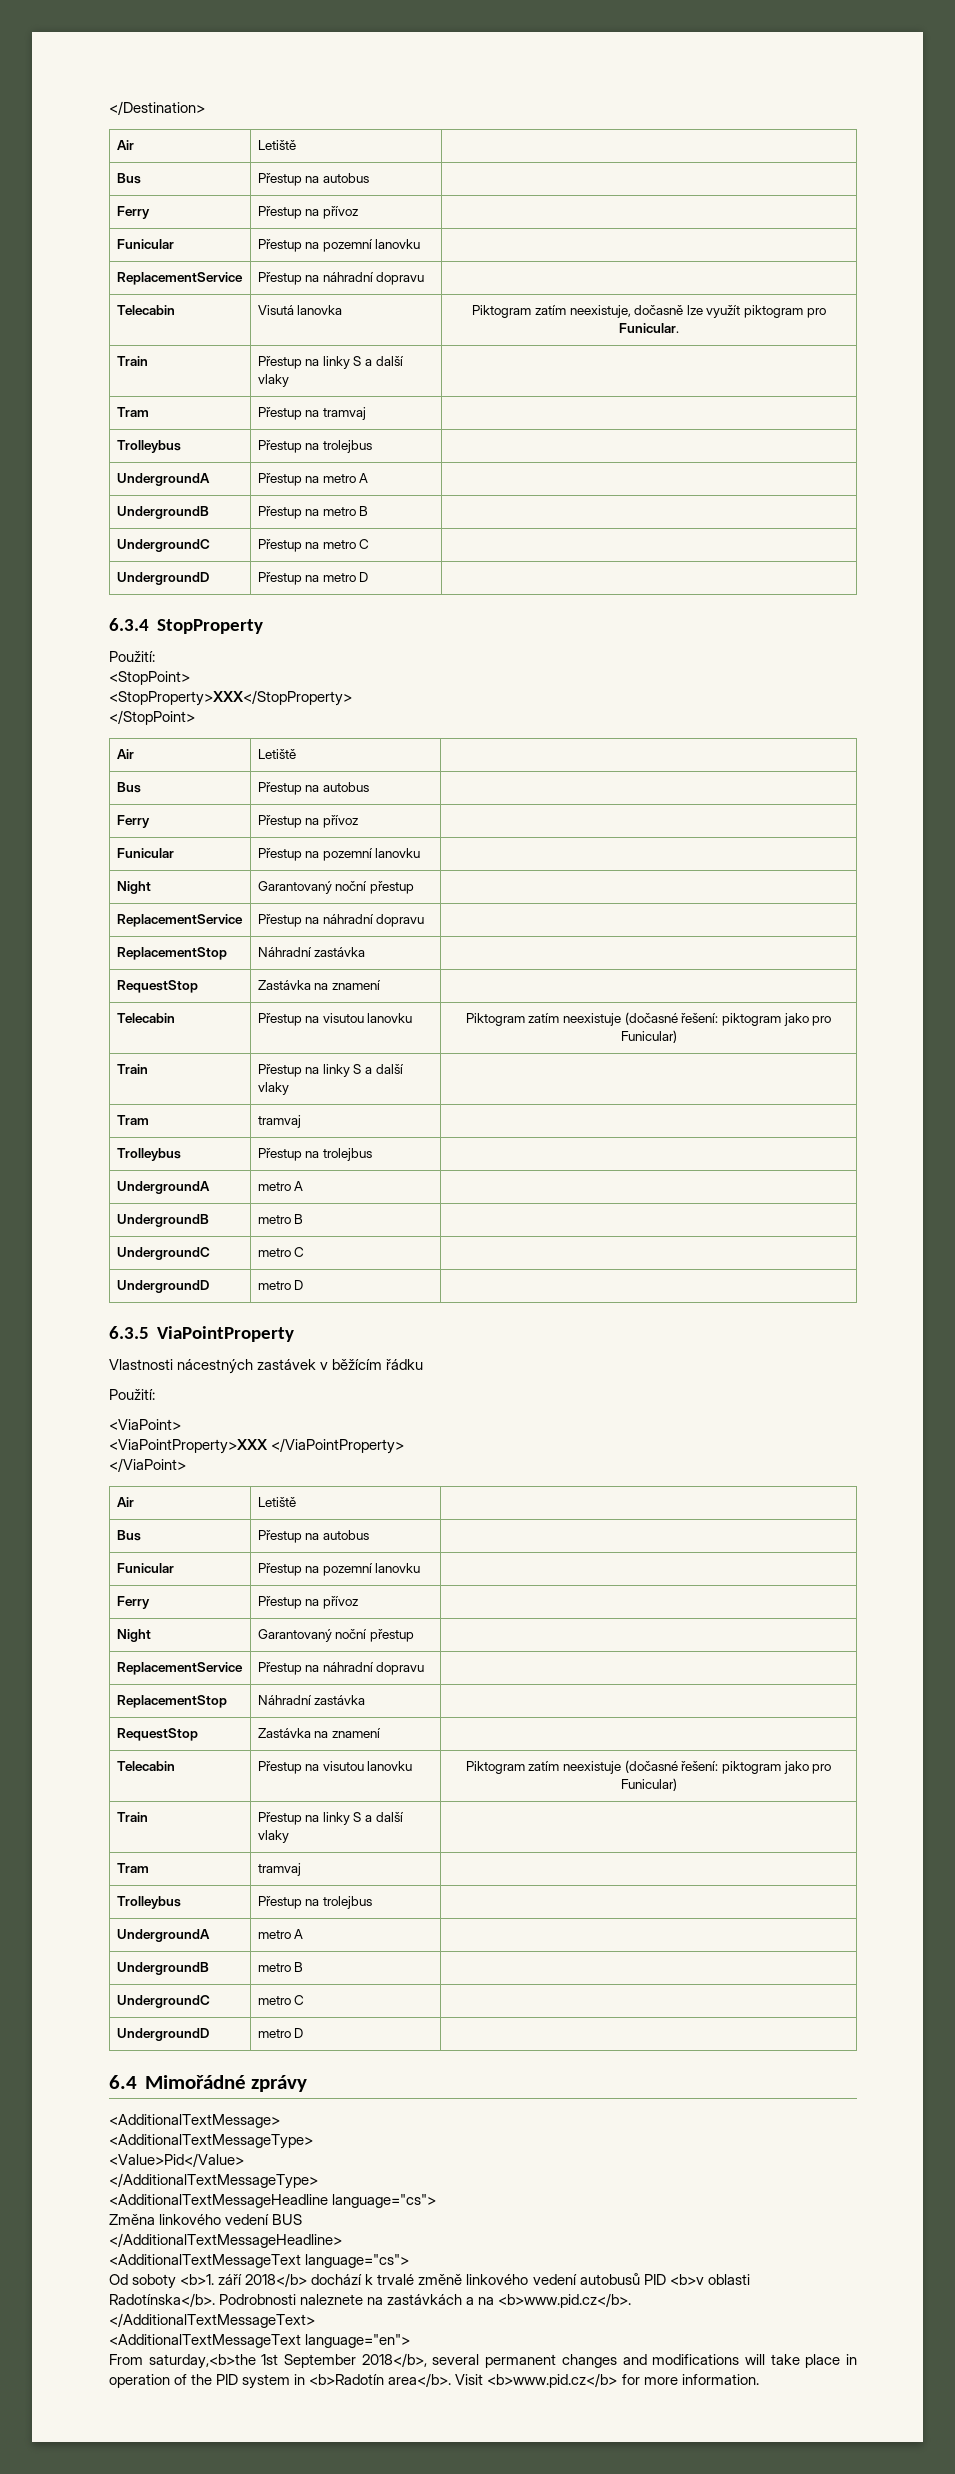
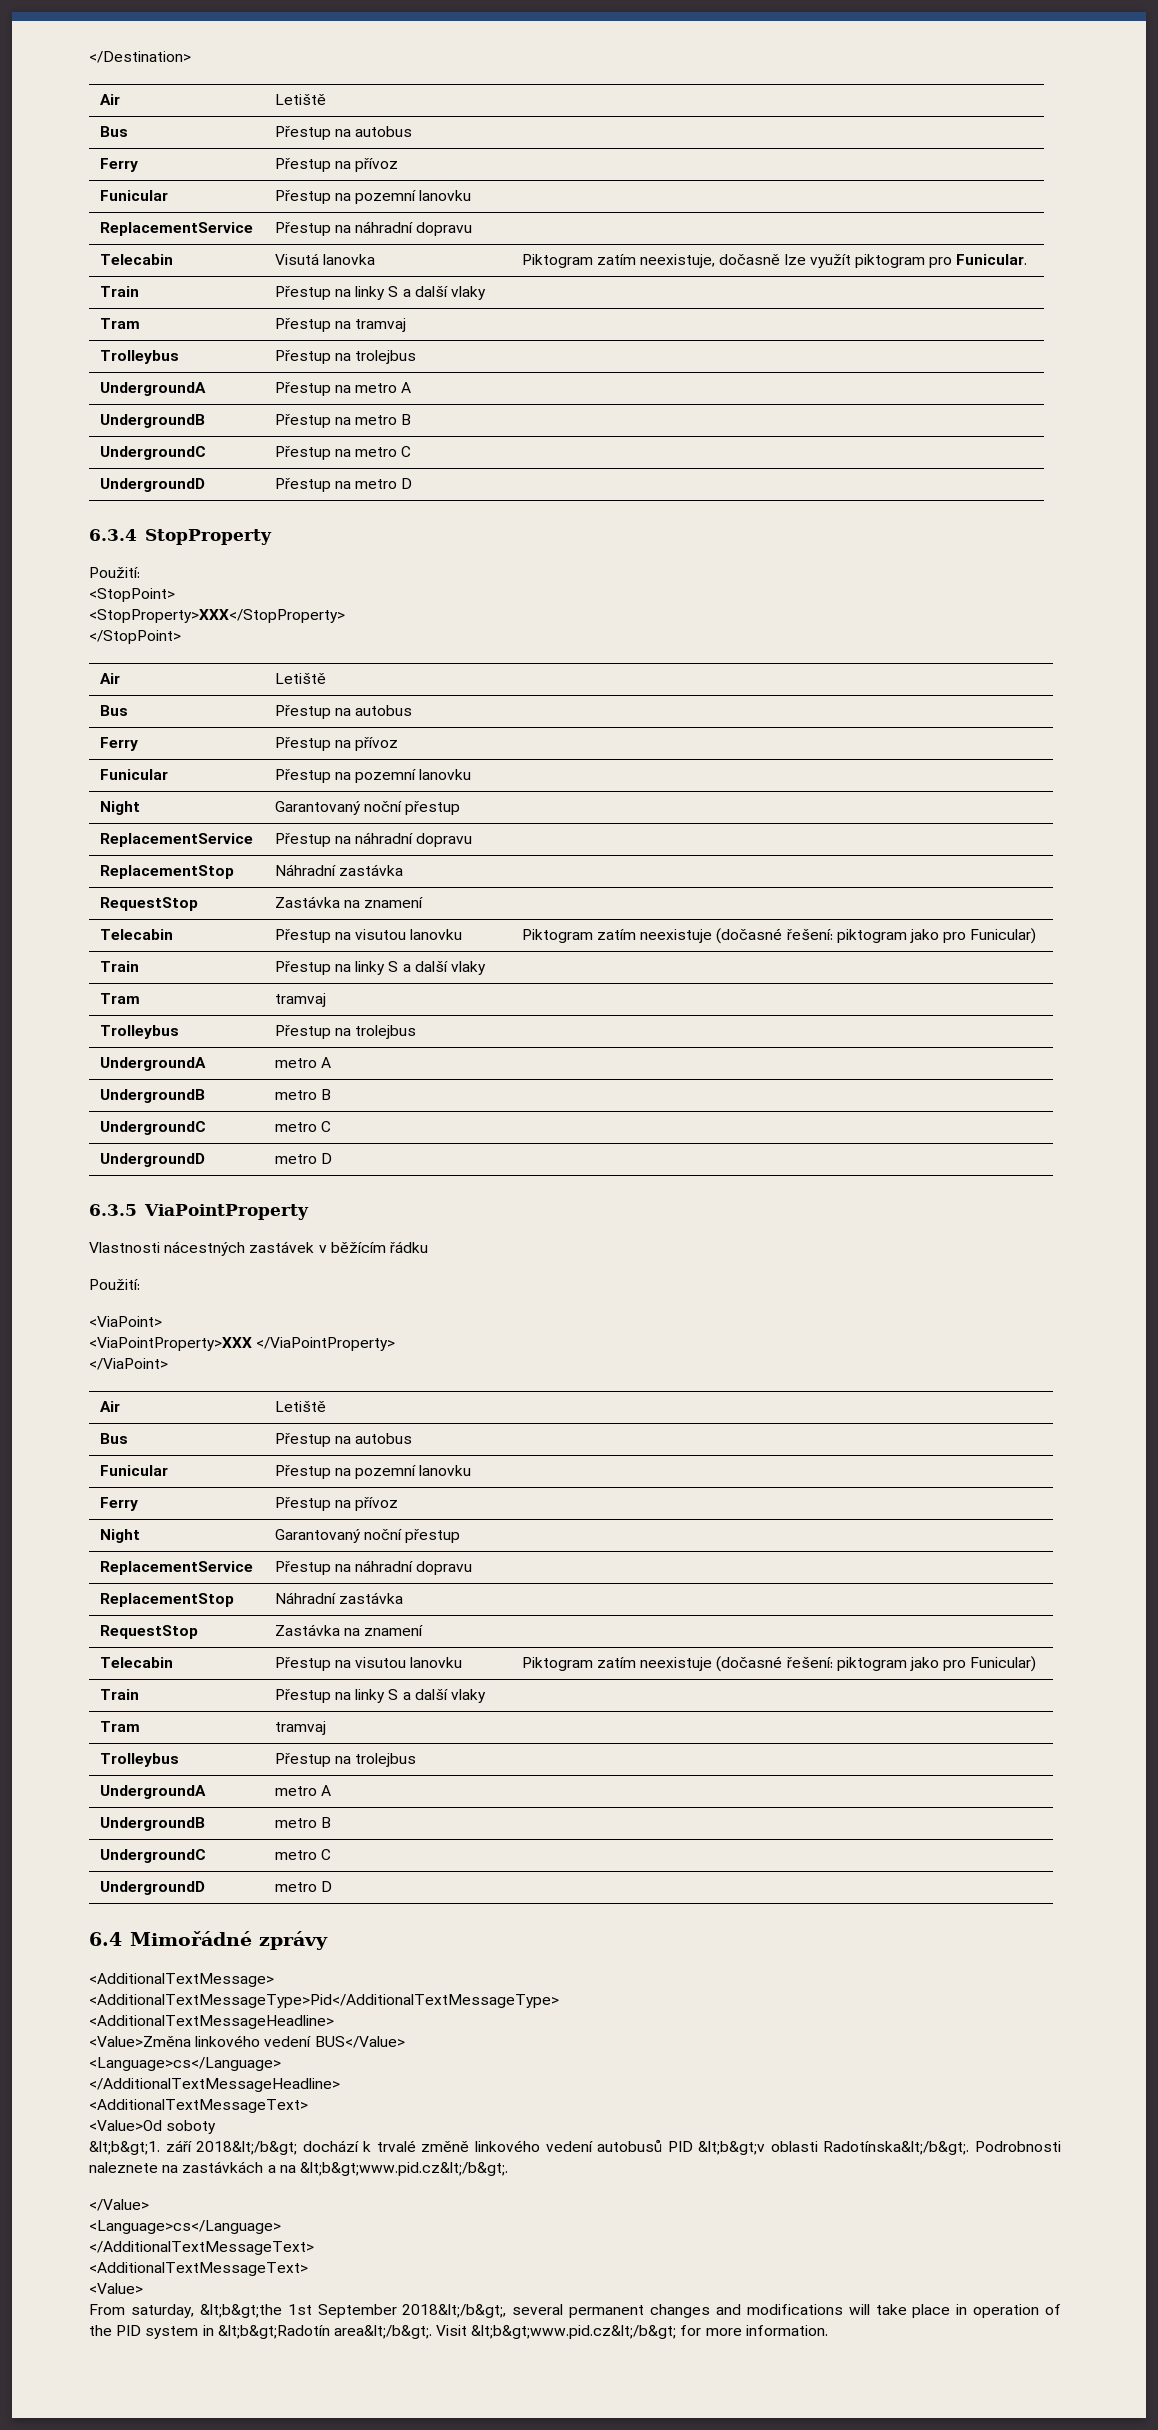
[109,2134,313,2149] [109,2153,244,2167] [109,2173,318,2189] [109,2194,437,2208] [109,2214,303,2225] [109,2233,342,2248] [109,2254,410,2268] [109,2273,308,2289] <AdditionalTextMessageType> // <Value>Pid</Value> // </AdditionalTextMessageType> // <AdditionalTextMessageHeadline language="cs"> // Změna linkového vedení BUS // </AdditionalTextMessageHeadline> // <AdditionalTextMessageText language="cs"> // Od soboty <b>1. září 2018</b> -> [89,1994,559,2008] [89,2015,334,2029] [89,2035,405,2048] [89,2057,281,2071] [89,2078,340,2092] [89,2099,308,2113] [89,2120,217,2134] [89,2140,298,2155] <AdditionalTextMessageType>Pid</AdditionalTextMessageType> // <AdditionalTextMessageHeadline> // <Value>Změna linkového vedení BUS</Value> // <Language>cs</Language> // </AdditionalTextMessageHeadline> // <AdditionalTextMessageText> // <Value>Od soboty // &lt;b&gt;1. září 2018&lt;/b&gt;
[669,2274,750,2285] [109,2293,215,2307] <b>v oblasti Radotínska</b>. -> [698,2141,970,2155] &lt;b&gt;v oblasti Radotínska&lt;/b&gt;.
[498,2293,632,2308] <b>www.pid.cz</b>. -> [299,2162,508,2176] [89,2199,149,2211] [89,2220,281,2234] &lt;b&gt;www.pid.cz&lt;/b&gt;. // </Value> // <Language>cs</Language>
[109,2334,411,2348] <AdditionalTextMessageText language="en"> -> [89,2262,308,2276] [89,2283,143,2294] <AdditionalTextMessageText> // <Value>
[148,2354,256,2369] saturday,<b>the -> [130,2304,282,2318] saturday, &lt;b&gt;the
[361,2353,427,2367] 2018</b>, -> [402,2304,507,2318] 2018&lt;/b&gt;,
[309,2373,618,2388] <b>Radotín area</b>. Visit <b>www.pid.cz</b> -> [217,2325,677,2339] &lt;b&gt;Radotín area&lt;/b&gt;. Visit &lt;b&gt;www.pid.cz&lt;/b&gt;

